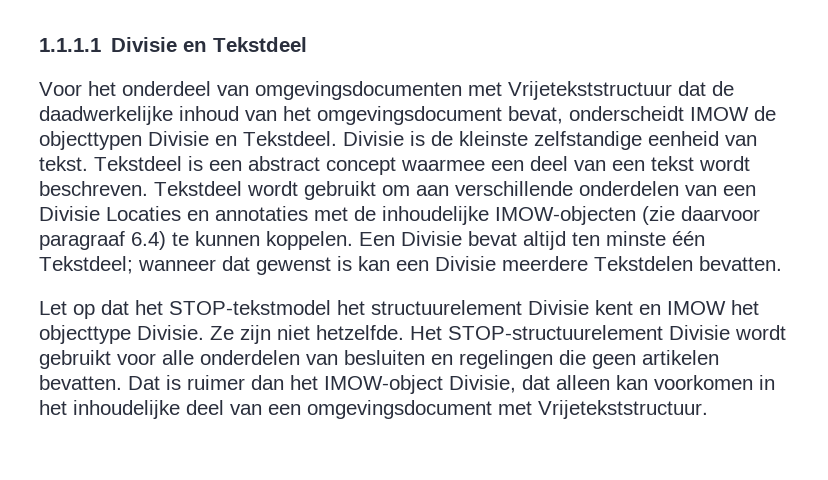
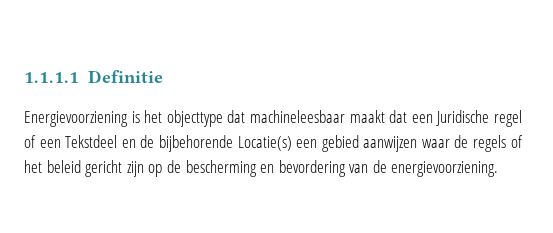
[111,37,308,52] [39,81,734,100] [39,106,776,125] [39,131,757,150] [39,156,750,175] [39,181,756,200] [39,206,760,225] [39,231,705,250] [39,256,782,275] [39,300,759,319] [39,325,786,344] [39,350,719,369] [39,375,775,394] [39,400,708,419] Divisie en Tekstdeel // Voor het onderdeel van omgevingsdocumenten met Vrijetekststructuur dat de daadwerkelijke inhoud van het omgevingsdocument bevat, onderscheidt IMOW de objecttypen Divisie en Tekstdeel. Divisie is de kleinste zelfstandige eenheid van tekst. Tekstdeel is een abstract concept waarmee een deel van een tekst wordt beschreven. Tekstdeel wordt gebruikt om aan verschillende onderdelen van een Divisie Locaties en annotaties met de inhoudelijke IMOW-objecten (zie daarvoor paragraaf 6.4) te kunnen koppelen. Een Divisie bevat altijd ten minste één Tekstdeel; wanneer dat gewenst is kan een Divisie meerdere Tekstdelen bevatten. // Let op dat het STOP-tekstmodel het structuurelement Divisie kent en IMOW het objecttype Divisie. Ze zijn niet hetzelfde. Het STOP-structuurelement Divisie wordt gebruikt voor alle onderdelen van besluiten en regelingen die geen artikelen bevatten. Dat is ruimer dan het IMOW-object Divisie, dat alleen kan voorkomen in het inhoudelijke deel van een omgevingsdocument met Vrijetekststructuur. -> [87,70,163,83] [24,110,522,127] [24,135,523,152] [24,160,499,177] Definitie // Energievoorziening is het objecttype dat machineleesbaar maakt dat een Juridische regel of een Tekstdeel en de bijbehorende Locatie(s) een gebied aanwijzen waar de regels of het beleid gericht zijn op de bescherming en bevordering van de energievoorziening.

